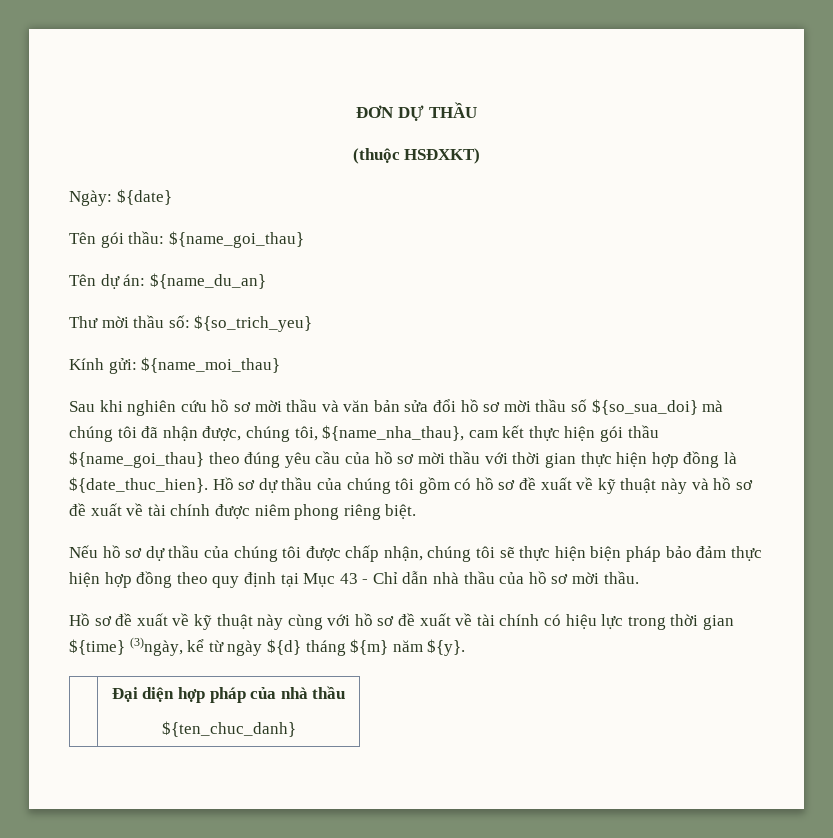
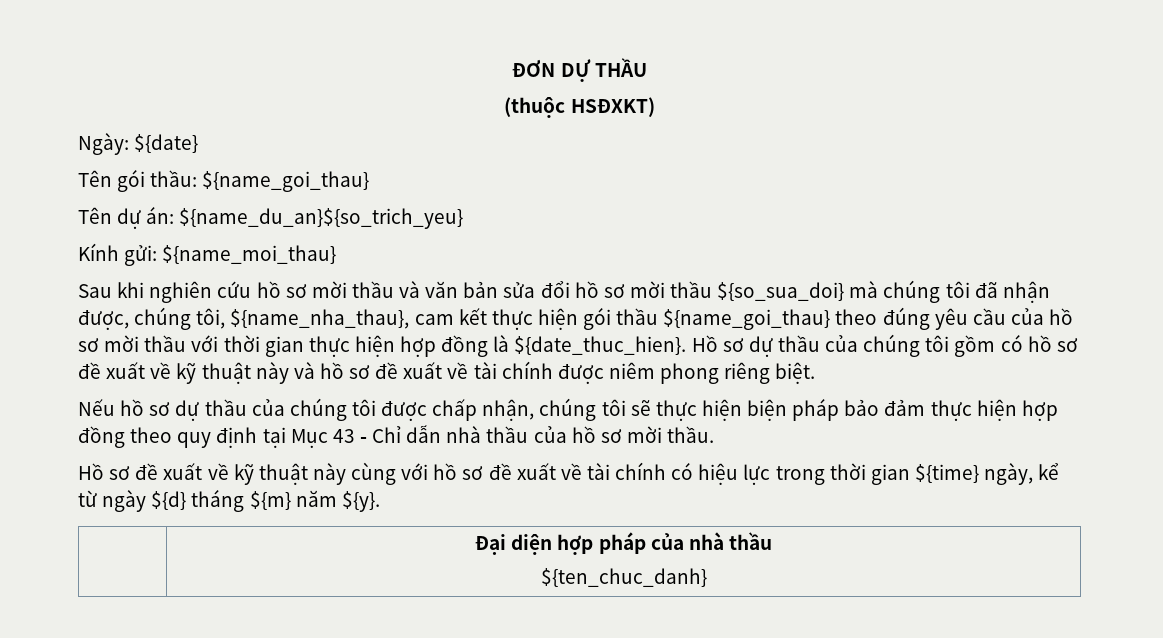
[149,273,266,289] [69,315,313,332] ${name_du_an} // Thư mời thầu số: ${so_trich_yeu} -> [179,208,464,229] ${name_du_an}${so_trich_yeu}
[571,399,588,412] số -> (713, 289) none
[129,637,183,656] (3)ngày, -> [984,463,1034,485] ngày,

